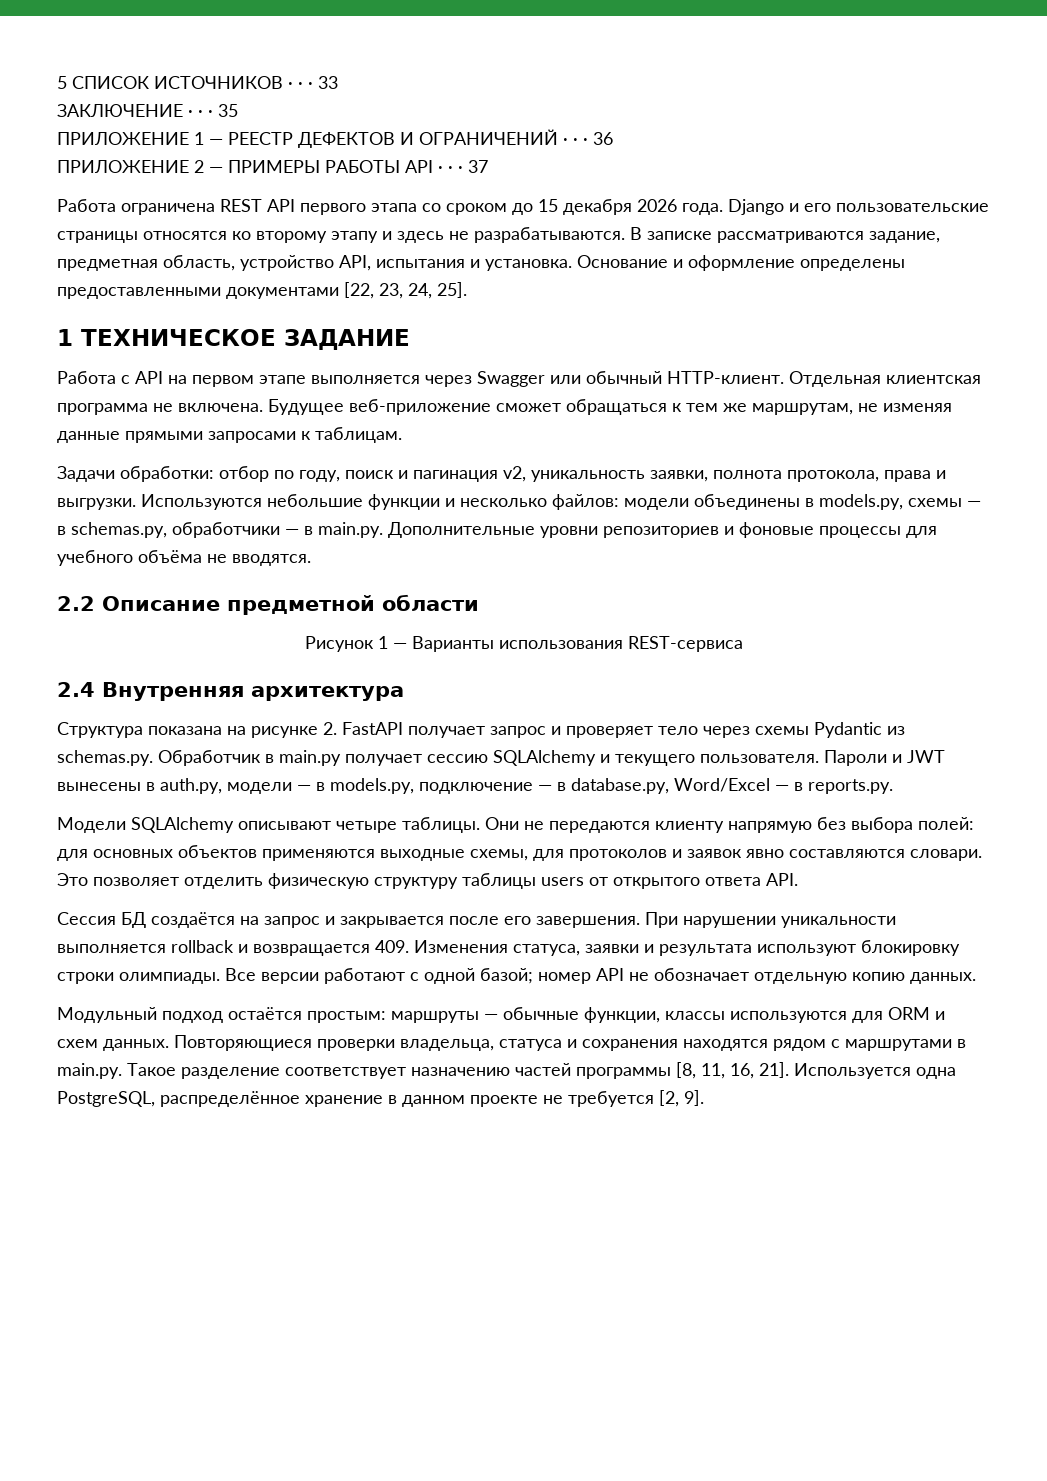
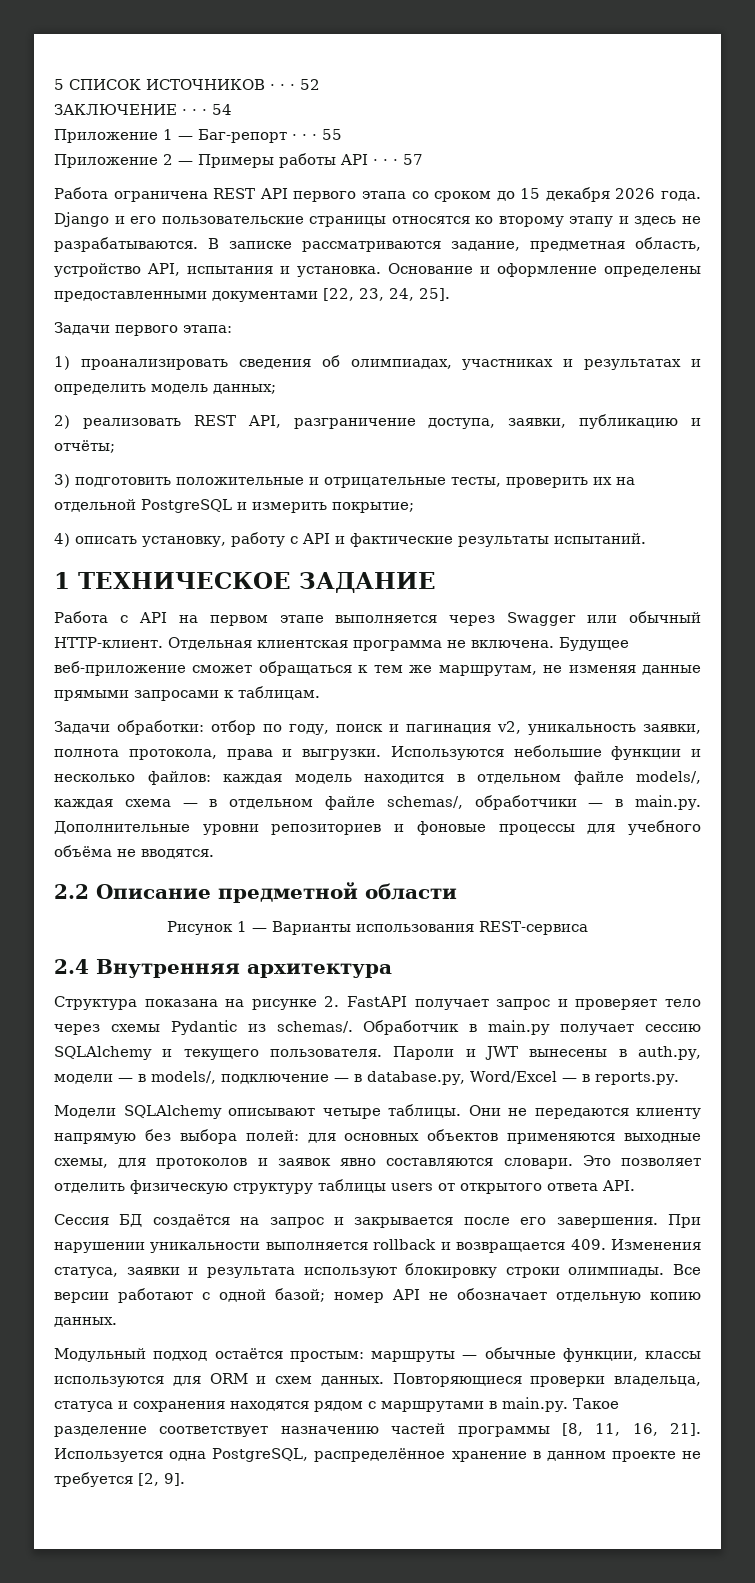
[318,76,338,89] 33 -> [300,79,320,90] 52
[218,104,238,117] [57,129,613,148] [57,160,400,173] 35 // ПРИЛОЖЕНИЕ 1 — РЕЕСТР ДЕФЕКТОВ И ОГРАНИЧЕНИЙ · · · 36 // ПРИЛОЖЕНИЕ 2 — ПРИМЕРЫ РАБОТЫ -> [212,104,232,115] [54,129,342,143] [54,153,336,168] 54 // Приложение 1 — Баг-репорт · · · 55 // Приложение 2 — Примеры работы
[468,160,488,173] 37 -> [403,154,423,165] 57
(467, 290) none -> [54,322,232,336] [54,355,701,370] [54,384,276,395] [54,414,701,429] [54,440,115,453] [54,474,635,488] [54,499,414,513] [54,532,646,547] // Задачи первого этапа: // 1) проанализировать сведения об олимпиадах, участниках и результатах и определить модель данных; // 2) реализовать REST API, разграничение доступа, заявки, публикацию и отчёты; // 3) подготовить положительные и отрицательные тесты, проверить их на отдельной PostgreSQL и измерить покрытие; // 4) описать установку, работу с API и фактические результаты испытаний.
[624,494,981,510] [57,522,167,538] модели объединены в models.py, схемы — в schemas.py, -> [223,771,701,785] [54,796,463,810] каждая модель находится в отдельном файле models/, каждая схема — в отдельном файле schemas/,
[57,750,153,766] schemas.py. -> [276,1021,353,1033] schemas/.
[330,778,414,794] models.py, -> [151,1071,216,1084] models/,

